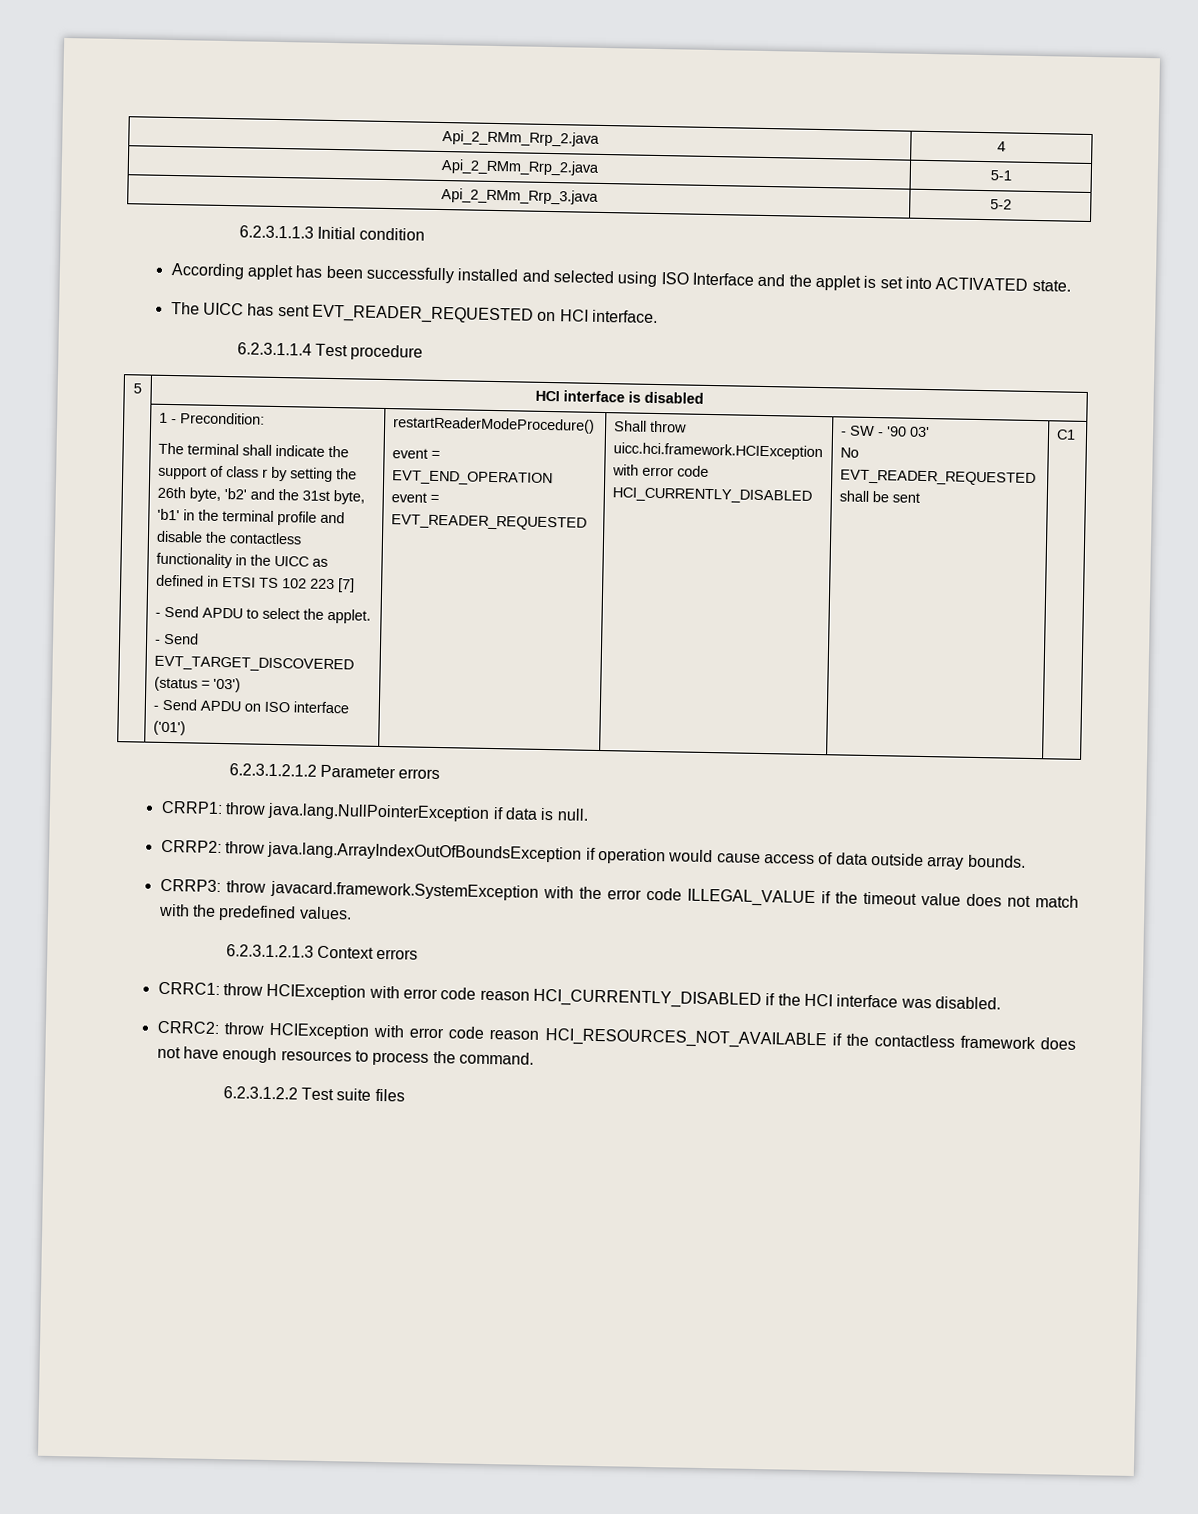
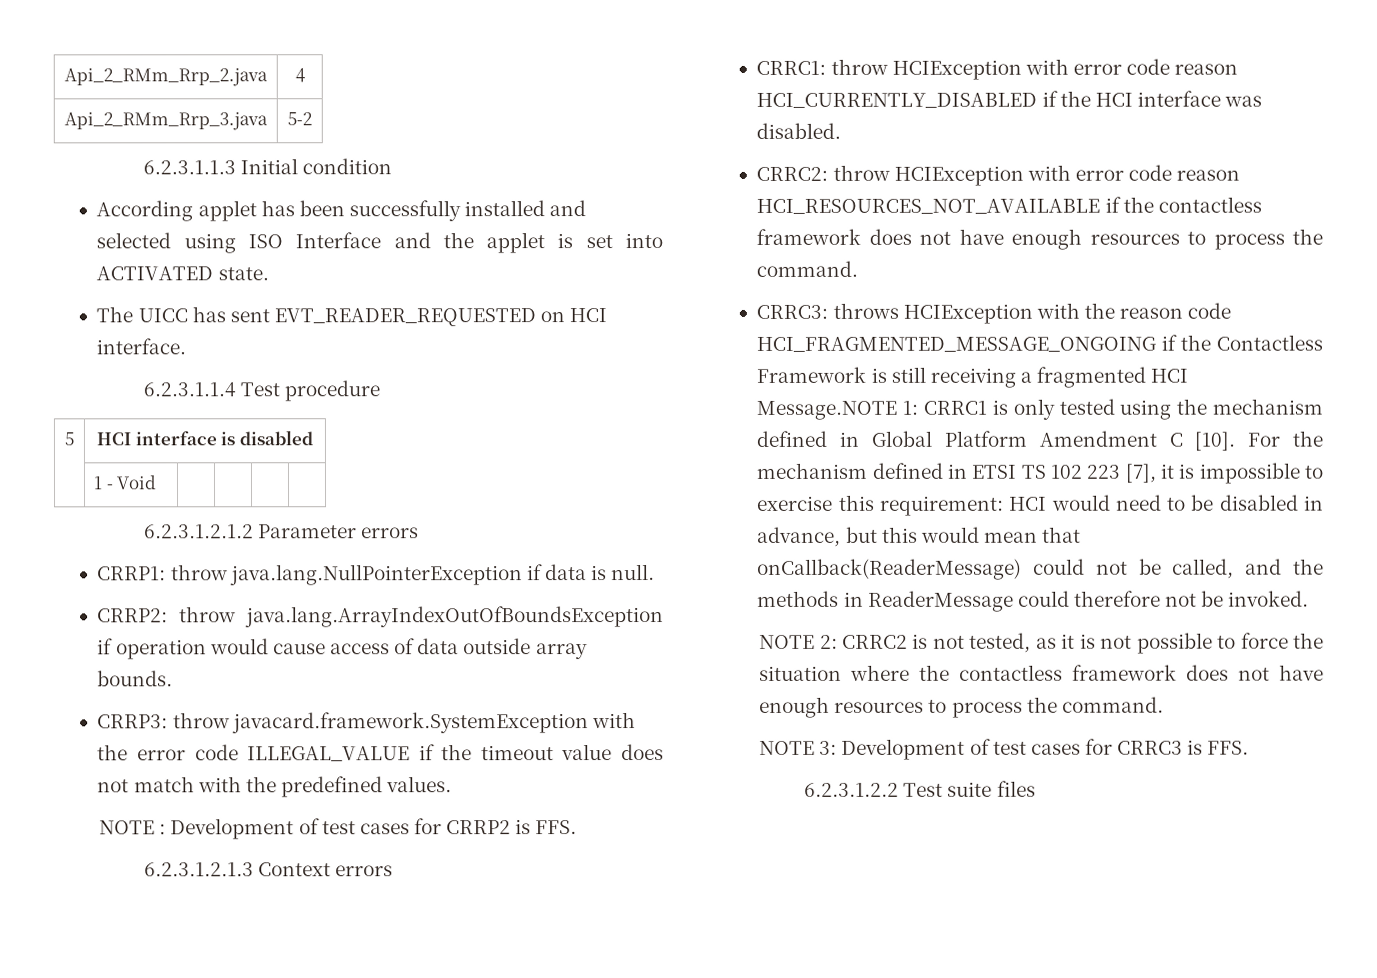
[440,158,600,176] [989,170,1012,181] // Api_2_RMm_Rrp_2.java | 5-1 -> (306, 75) none
[180,412,266,425] [158,442,350,458] [158,465,358,483] [157,486,366,505] [157,508,346,526] [156,530,303,545] [156,552,329,569] [156,574,356,593] [155,605,372,624] [155,632,200,645] [154,655,355,673] [154,676,242,693] [153,698,350,714] [153,720,187,736] [393,416,596,434] [392,448,441,460] [392,470,554,487] [391,492,440,504] [391,514,588,531] [614,420,688,433] [613,442,824,461] [612,464,710,477] [612,487,813,504] [840,425,931,438] [840,447,860,458] [840,469,1037,487] [839,490,921,503] [1056,429,1077,440] Precondition: // The terminal shall indicate the support of class r by setting the 26th byte, 'b2' and the 31st byte, 'b1' in the terminal profile and disable the contactless functionality in the UICC as defined in ETSI TS 102 223 [7] // - Send APDU to select the applet. // - Send EVT_TARGET_DISCOVERED (status = '03') // - Send APDU on ISO interface ('01') | restartReaderModeProcedure() // event = EVT_END_OPERATION // event = EVT_READER_REQUESTED | Shall throw uicc.hci.framework.HCIException with error code HCI_CURRENTLY_DISABLED | - SW - '90 03' // No EVT_READER_REQUESTED shall be sent | C1 -> [116,475,158,490] Void | | | |
(352, 913) none -> [99,818,578,840] // NOTE : Development of test cases for CRRP2 is FFS.
(535, 1058) none -> [756,302,1232,324] [756,334,1323,352] [756,366,1189,388] [756,398,1323,420] [756,430,1323,451] [756,462,1323,484] [757,494,1324,516] [757,526,1082,547] [757,558,1324,580] [757,590,1310,612] [759,632,1324,654] [759,664,1324,681] [759,696,1164,718] [759,738,1250,760] // CRRC3: throws HCIException with the reason code HCI_FRAGMENTED_MESSAGE_ONGOING if the Contactless Framework is still receiving a fragmented HCI Message.NOTE 1: CRRC1 is only tested using the mechanism defined in Global Platform Amendment C [10]. For the mechanism defined in ETSI TS 102 223 [7], it is impossible to exercise this requirement: HCI would need to be disabled in advance, but this would mean that onCallback(ReaderMessage) could not be called, and the methods in ReaderMessage could therefore not be invoked. // NOTE 2: CRRC2 is not tested, as it is not possible to force the situation where the contactless framework does not have enough resources to process the command. // NOTE 3: Development of test cases for CRRC3 is FFS.

